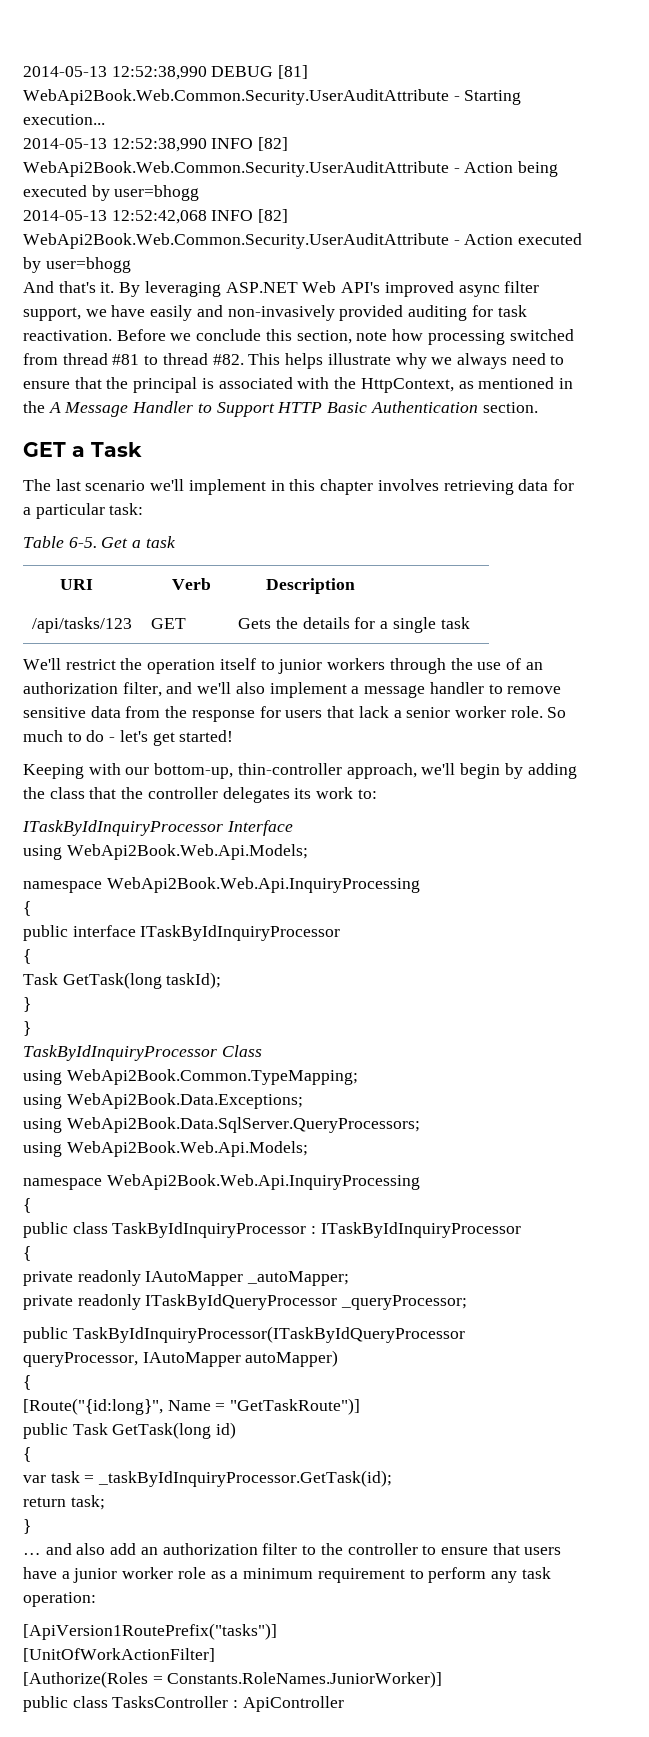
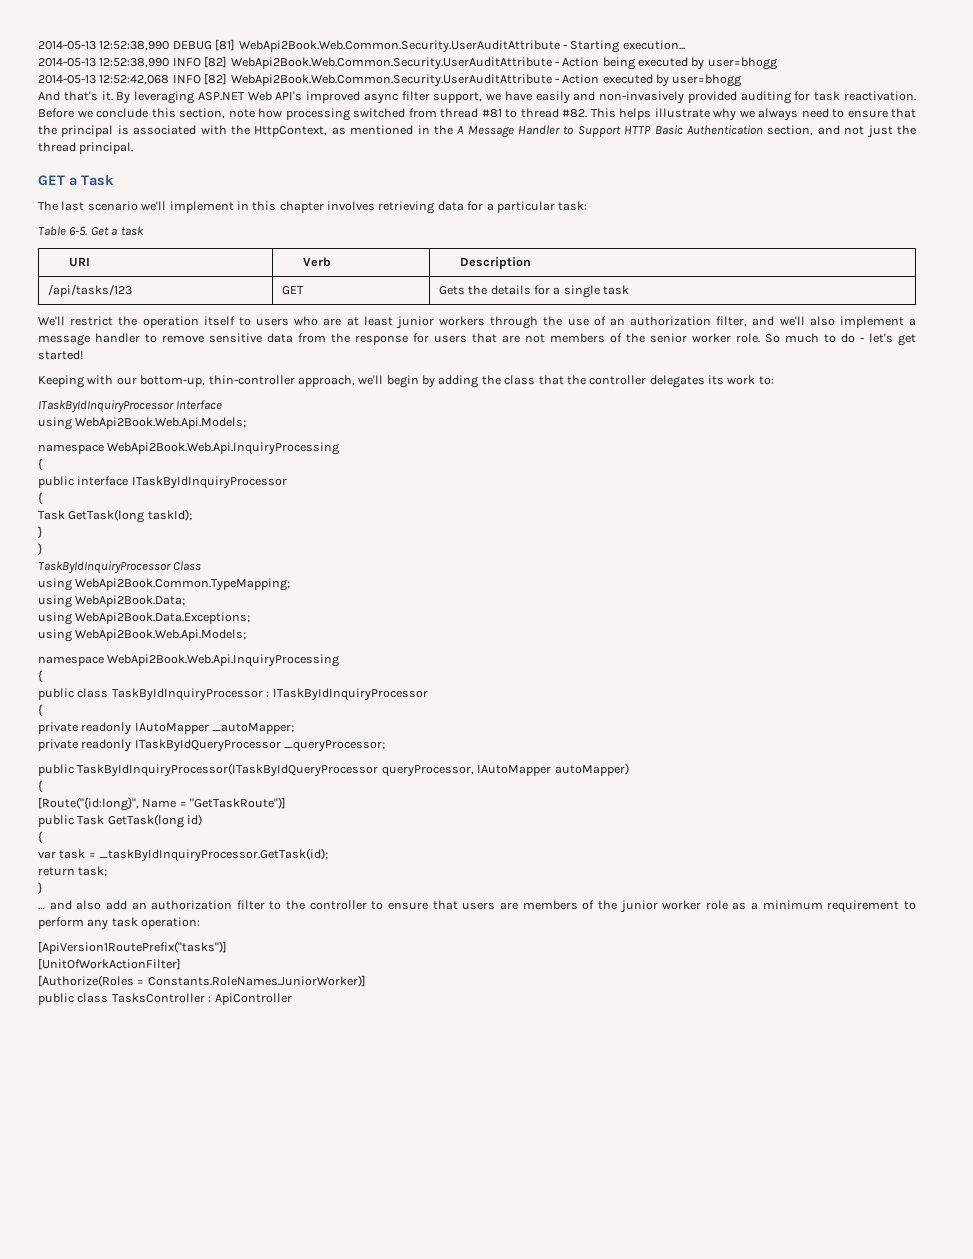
[482,402,538,413] section. -> [767,125,917,138] [38,142,134,154] section, and not just the thread principal.
(275, 665) none -> [255,316,393,326] users who are at least
[358,706,402,718] lack a -> [502,333,645,343] are not members of the
[66,1093,303,1109] [23,1117,420,1133] WebApi2Book.Data.Exceptions; // using WebApi2Book.Data.SqlServer.QueryProcessors; -> [75,595,186,607] [38,612,251,625] WebApi2Book.Data; // using WebApi2Book.Data.Exceptions;
[23,1567,70,1579] have a -> [499,900,617,910] are members of the

